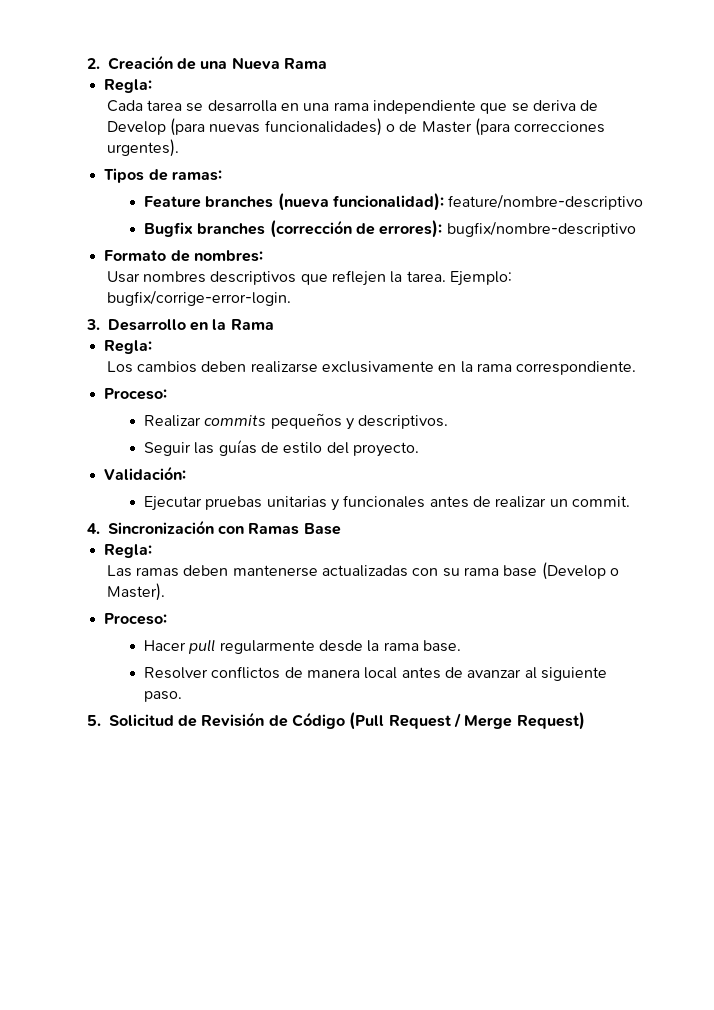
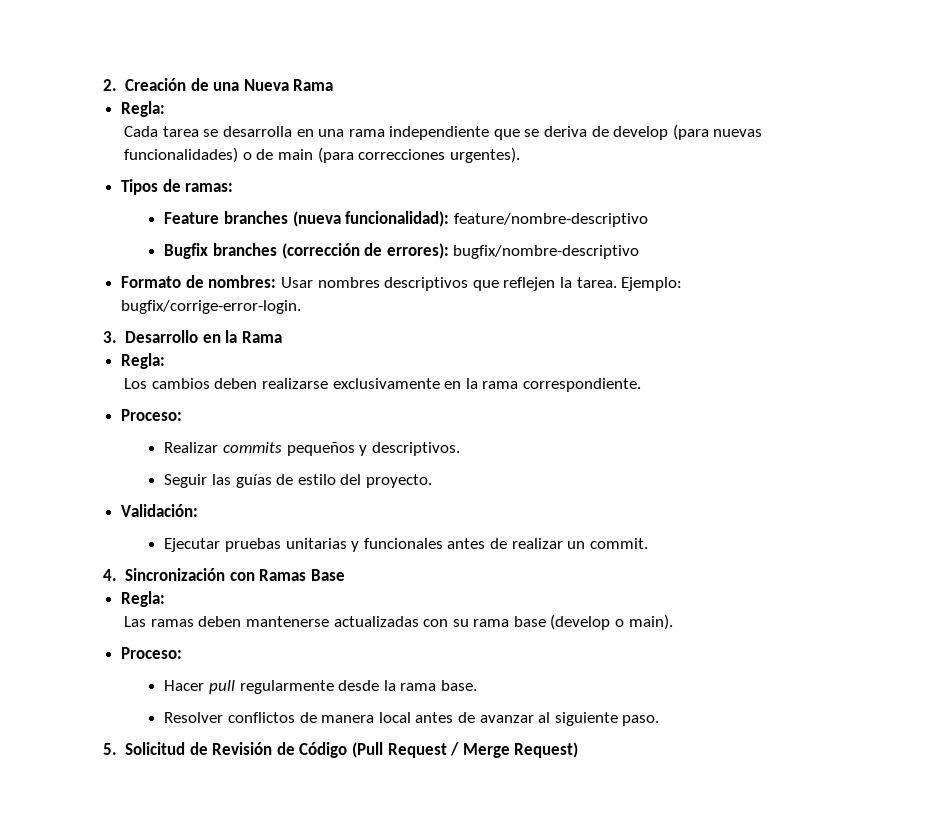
[106,121,166,135] Develop -> [613,126,669,140] develop
[421,121,472,133] Master -> [277,149,313,160] main
(264, 256) // -> (277, 281) none
[541,562,619,580] [106,583,165,601] (Develop o Master). -> [550,614,673,630] (develop o main).

